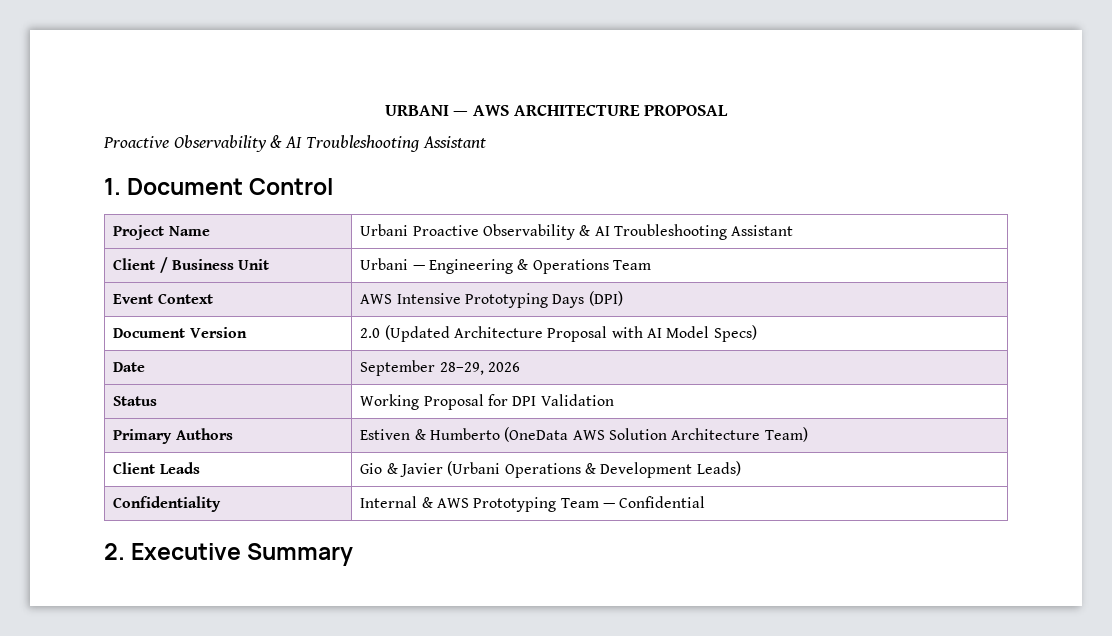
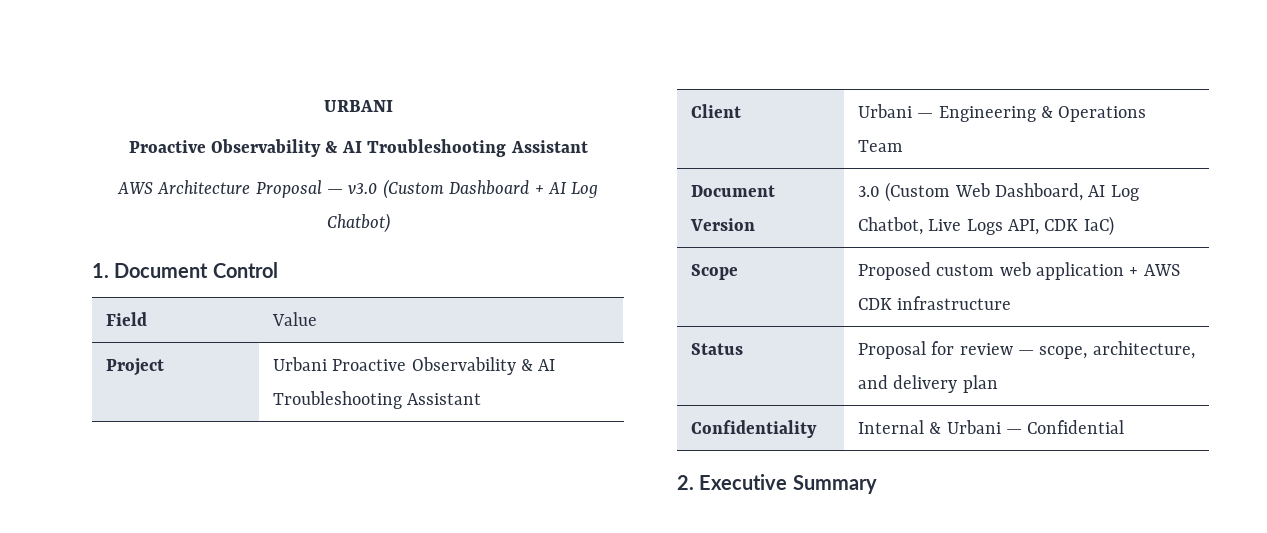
[453,105,729,116] [103,135,486,152] — AWS ARCHITECTURE PROPOSAL // Proactive Observability & AI Troubleshooting Assistant -> [128,139,588,157] [116,179,599,199] [326,213,390,233] // Proactive Observability & AI Troubleshooting Assistant // AWS Architecture Proposal — v3.0 (Custom Dashboard + AI Log Chatbot)
(334, 186) none -> [105,312,147,326] [271,312,317,326] // Field | Value
[168,226,210,236] Name -> (164, 367) none
[159,257,270,273] / Business Unit -> (741, 111) none
[113,293,213,304] [360,291,623,308] [113,327,247,338] [360,325,757,342] [113,362,146,372] [360,360,521,376] Event Context | AWS Intensive Prototyping Days (DPI) // Document Version | 2.0 (Updated Architecture Proposal with AI Model Specs) // Date | September 28–29, 2026 -> [690,185,775,197] [689,218,755,231] [857,182,1139,202] [857,216,1114,236] [690,264,738,280] [857,262,1180,280] [857,296,1012,310] Document Version | 3.0 (Custom Web Dashboard, AI Log Chatbot, Live Logs API, CDK IaC) // Scope | Proposed custom web application + AWS CDK infrastructure
[360,394,420,410] Working -> (743, 349) none
[512,394,614,406] [113,428,233,444] [360,427,808,442] [113,462,200,474] [360,461,741,478] DPI Validation // Primary Authors | Estiven & Humberto (OneData AWS Solution Architecture Team) // Client Leads | Gio & Javier (Urbani Operations & Development Leads) -> [959,341,1195,359] [857,375,998,393] review — scope, architecture, and delivery plan
[437,497,599,512] AWS Prototyping Team -> [946,420,1001,434] Urbani

